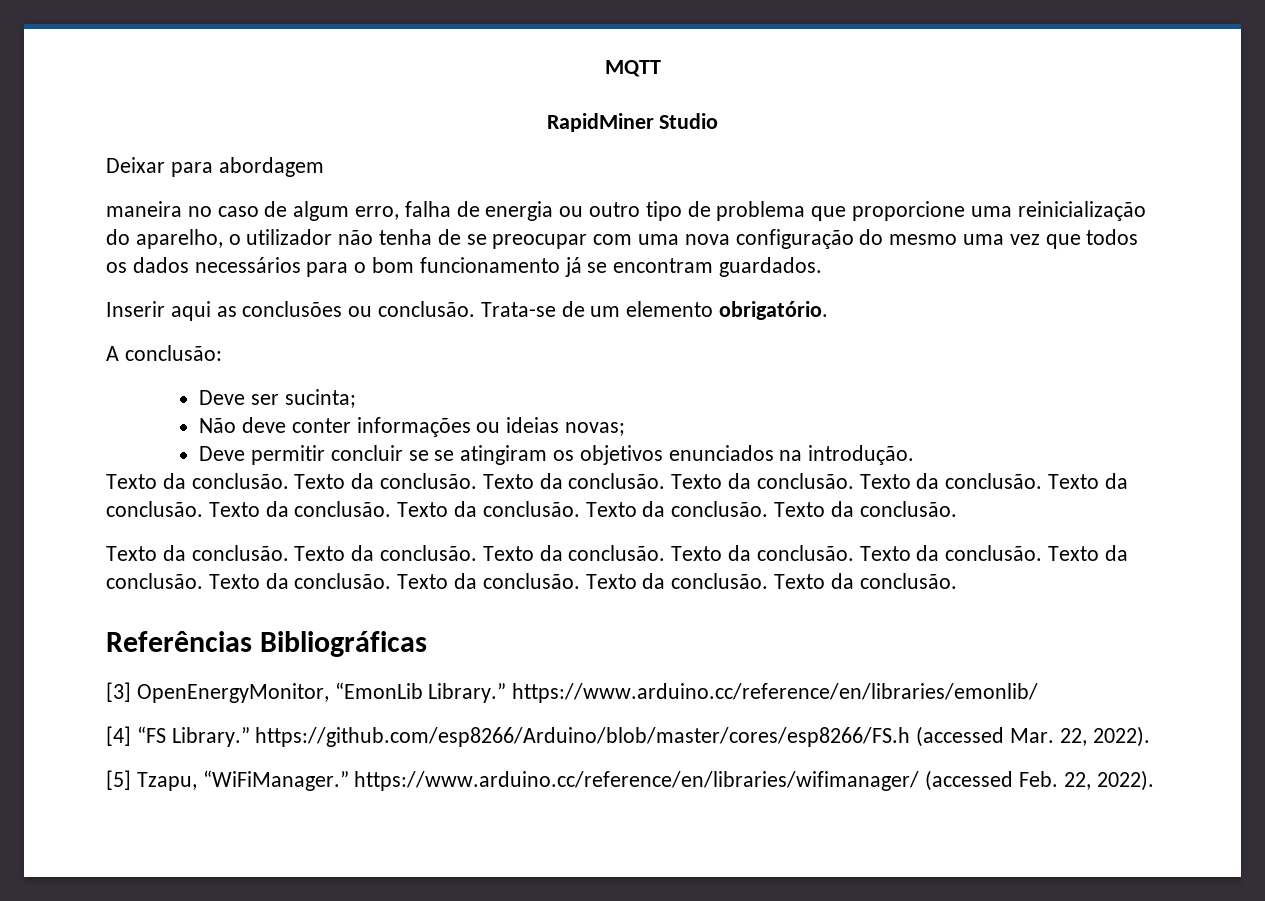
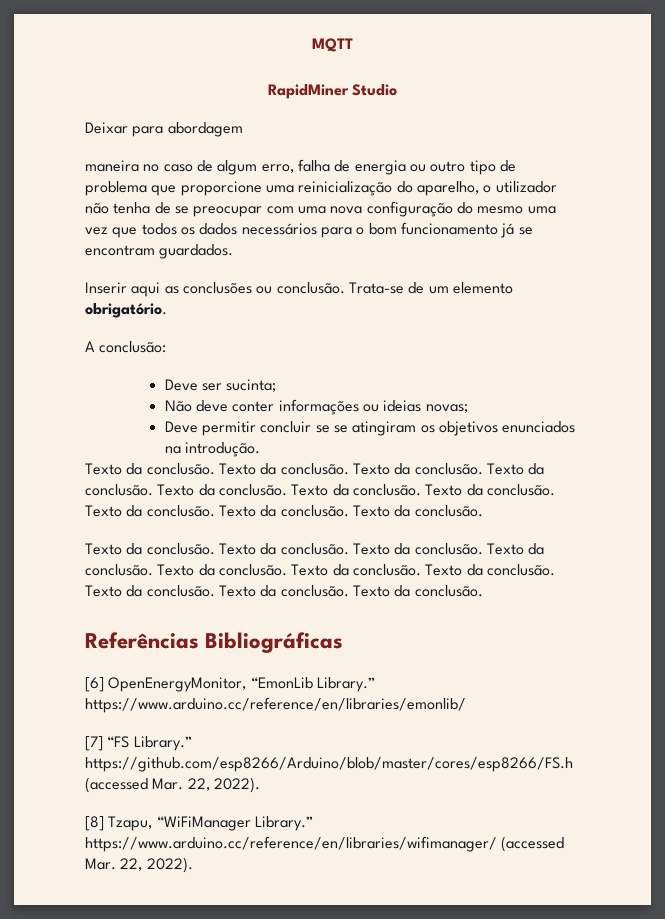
[106,682,131,702] [3] -> [85,677,104,692] [6]
[106,726,131,746] [4] -> [85,736,103,751] [7]
[106,770,349,791] [5] Tzapu, “WiFiManager.” -> [85,816,313,831] [8] Tzapu, “WiFiManager Library.”
[1019,771,1059,787] Feb. -> [85,858,116,870] Mar.

